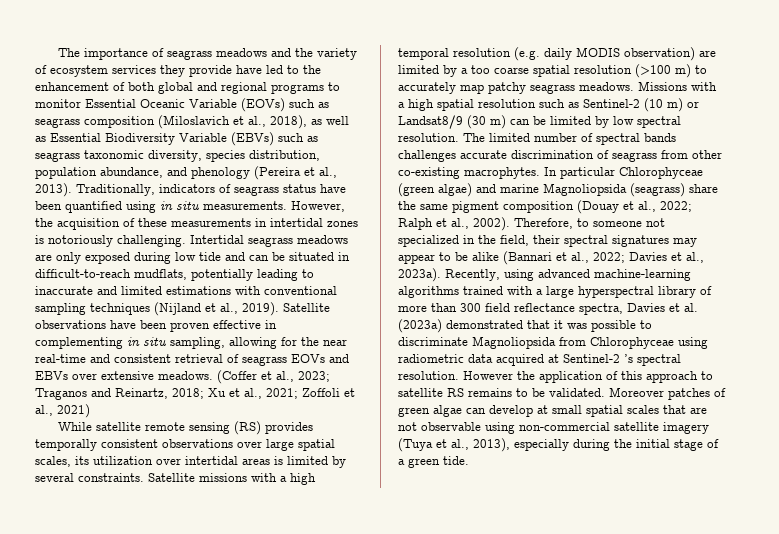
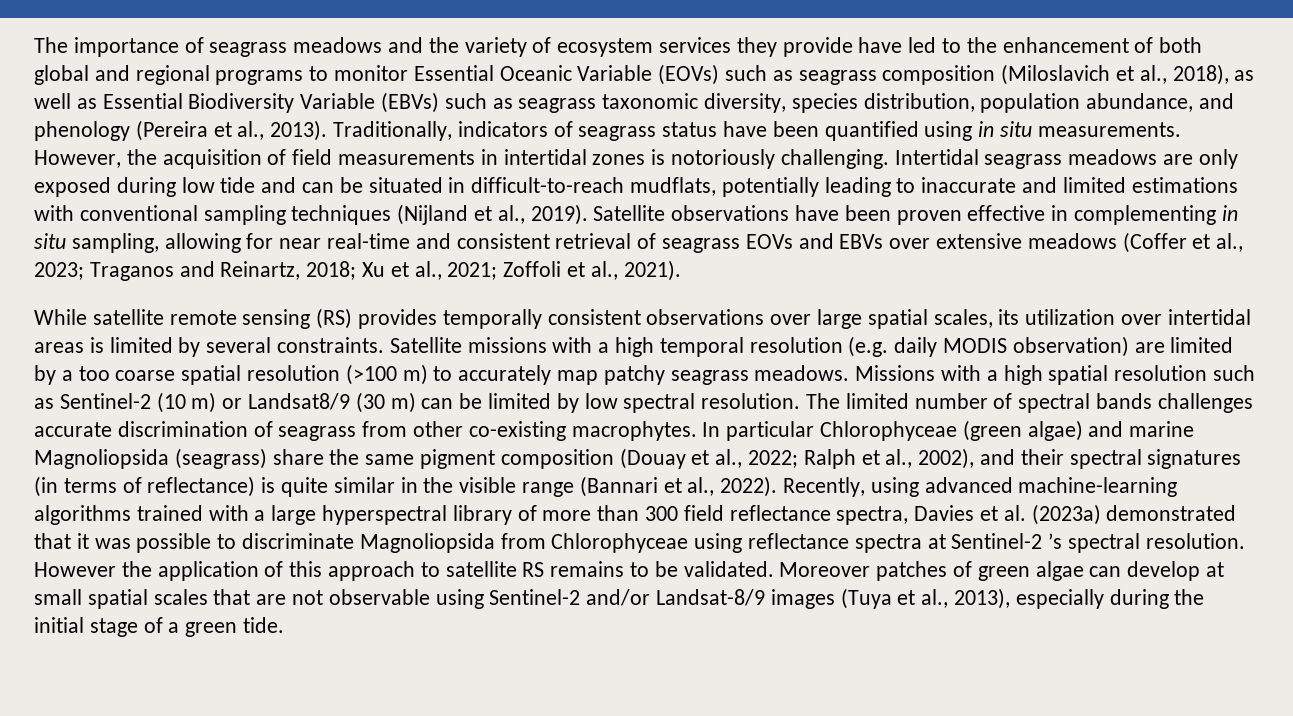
[138,218,167,227] these -> [292,149,333,165] field
[301,337,319,346] the -> (274, 241) none
[158,371,213,380] meadows. -> [1027,233,1117,249] meadows
[57,404,90,418] 2021) -> [623,260,681,281] 2021).
[473,217,665,231] [398,235,697,247] [398,251,704,265] [398,268,441,282] 2002). Therefore, to someone not specialized in the field, their spectral signatures may appear to be alike (Bannari et al., 2022; Davies et al., 2023a). -> [918,448,1242,469] [34,476,778,497] 2002), and their spectral signatures (in terms of reflectance) is quite similar in the visible range (Bannari et al., 2022).
[398,354,544,366] radiometric data acquired -> [748,533,922,553] reflectance spectra
[519,422,709,434] non-commercial satellite imagery -> [489,589,835,609] Sentinel-2 and/or Landsat-8/9 images

